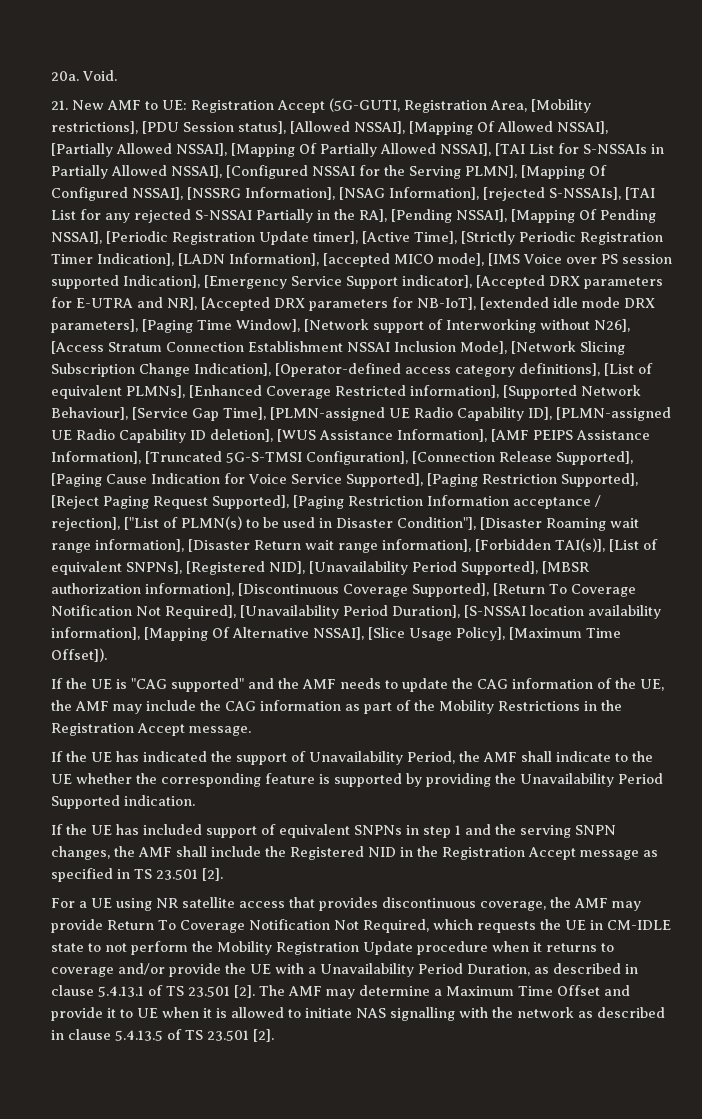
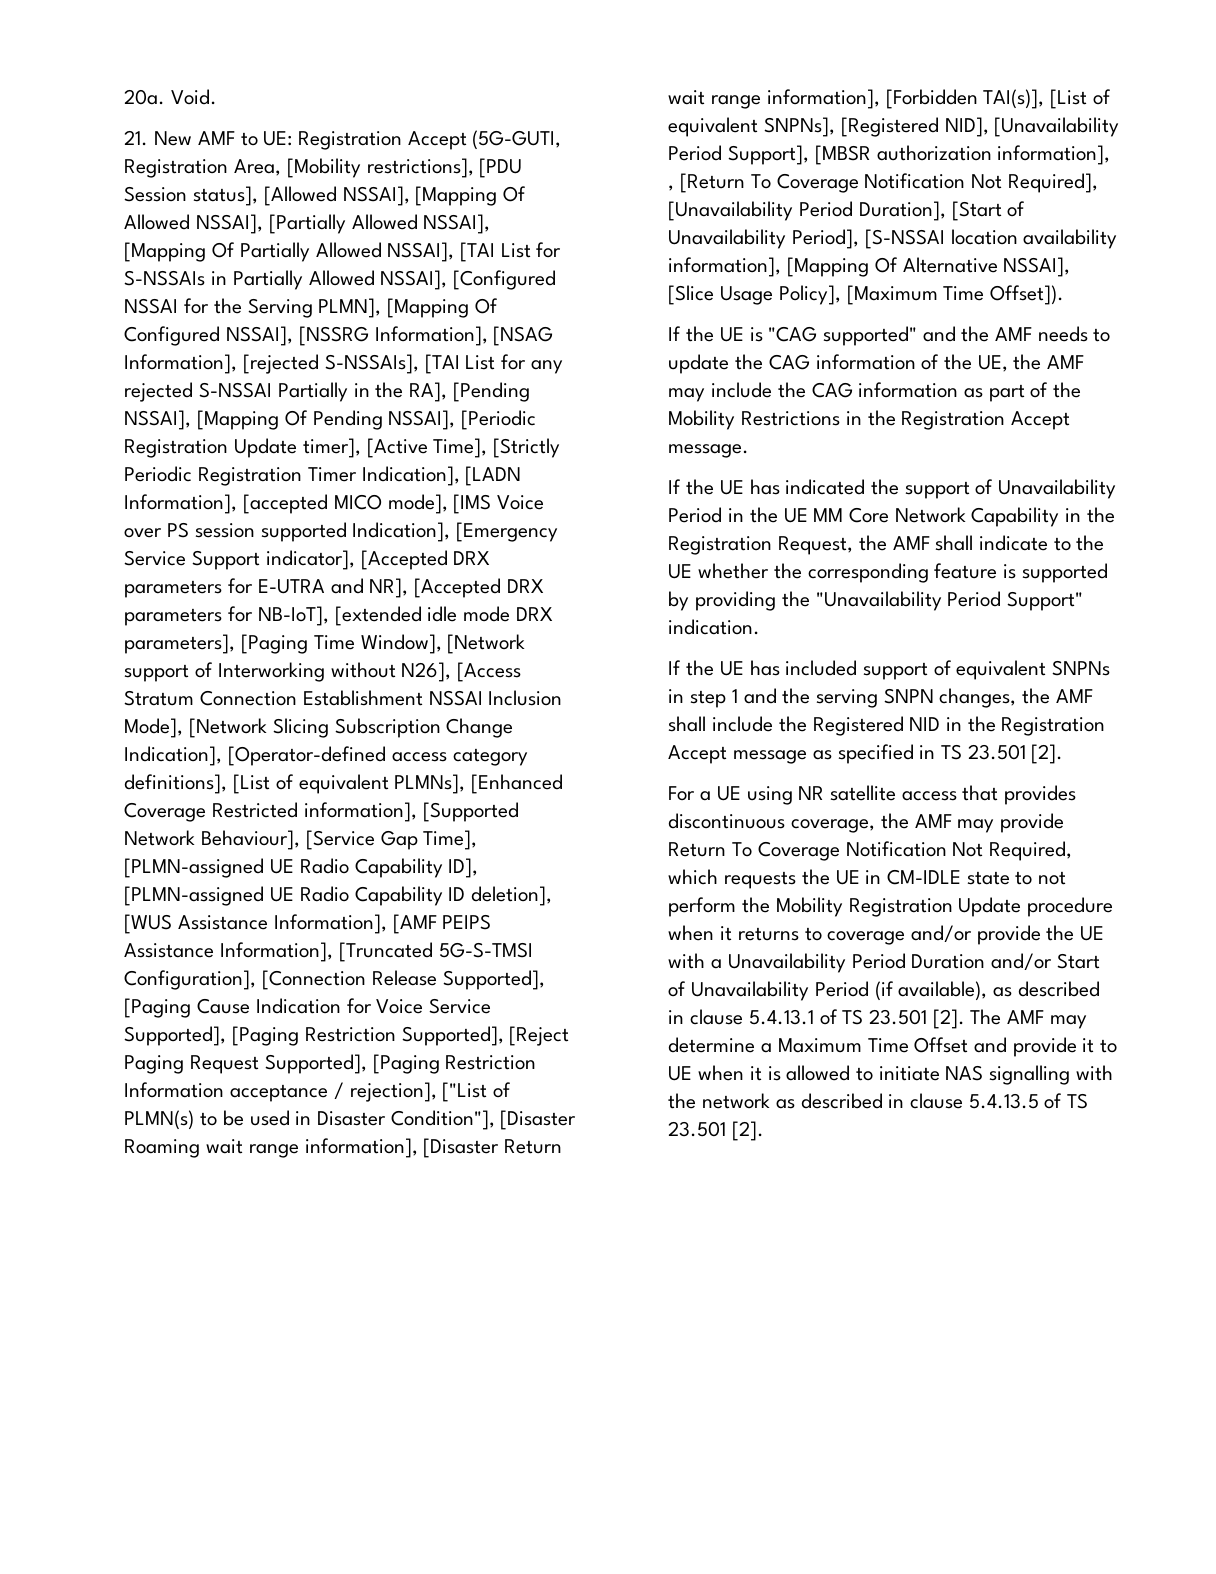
[460,561,538,575] Supported], -> [728,145,810,165] Support],
[237,583,489,597] [Discontinuous Coverage Supported], -> [668,185,675,191] ,
(460, 611) none -> [951,201,1026,221] [668,229,860,249] [Start of Unavailability Period],
[406,751,455,764] Period, -> [668,507,1115,527] [668,536,854,555] Period in the UE MM Core Network Capability in the Registration Request,
[519,773,663,787] [50,795,120,809] Unavailability Period Supported -> [815,591,1083,611] "Unavailability Period Support"
[466,964,530,976] Duration, -> [911,953,1100,971] [668,981,988,1001] Duration and/or Start of Unavailability Period (if available),

